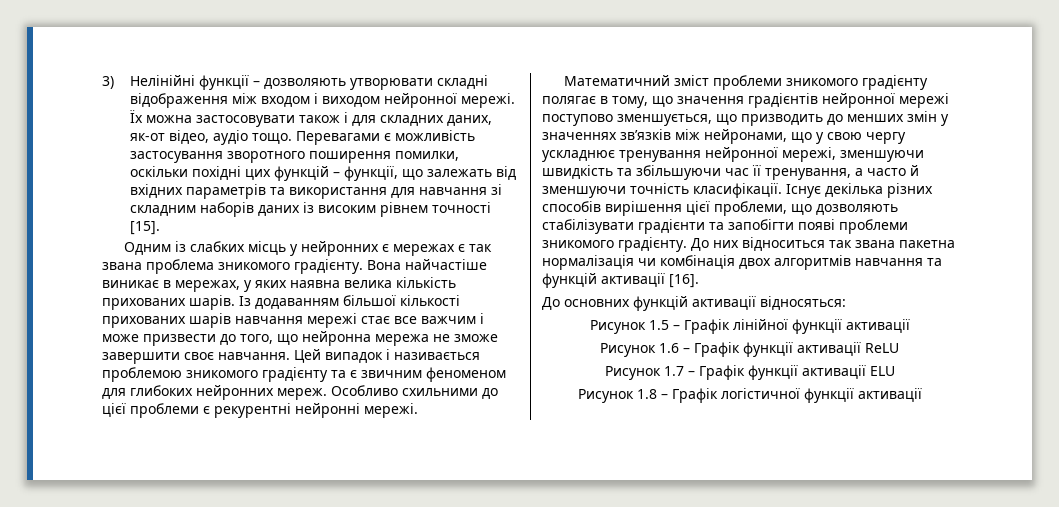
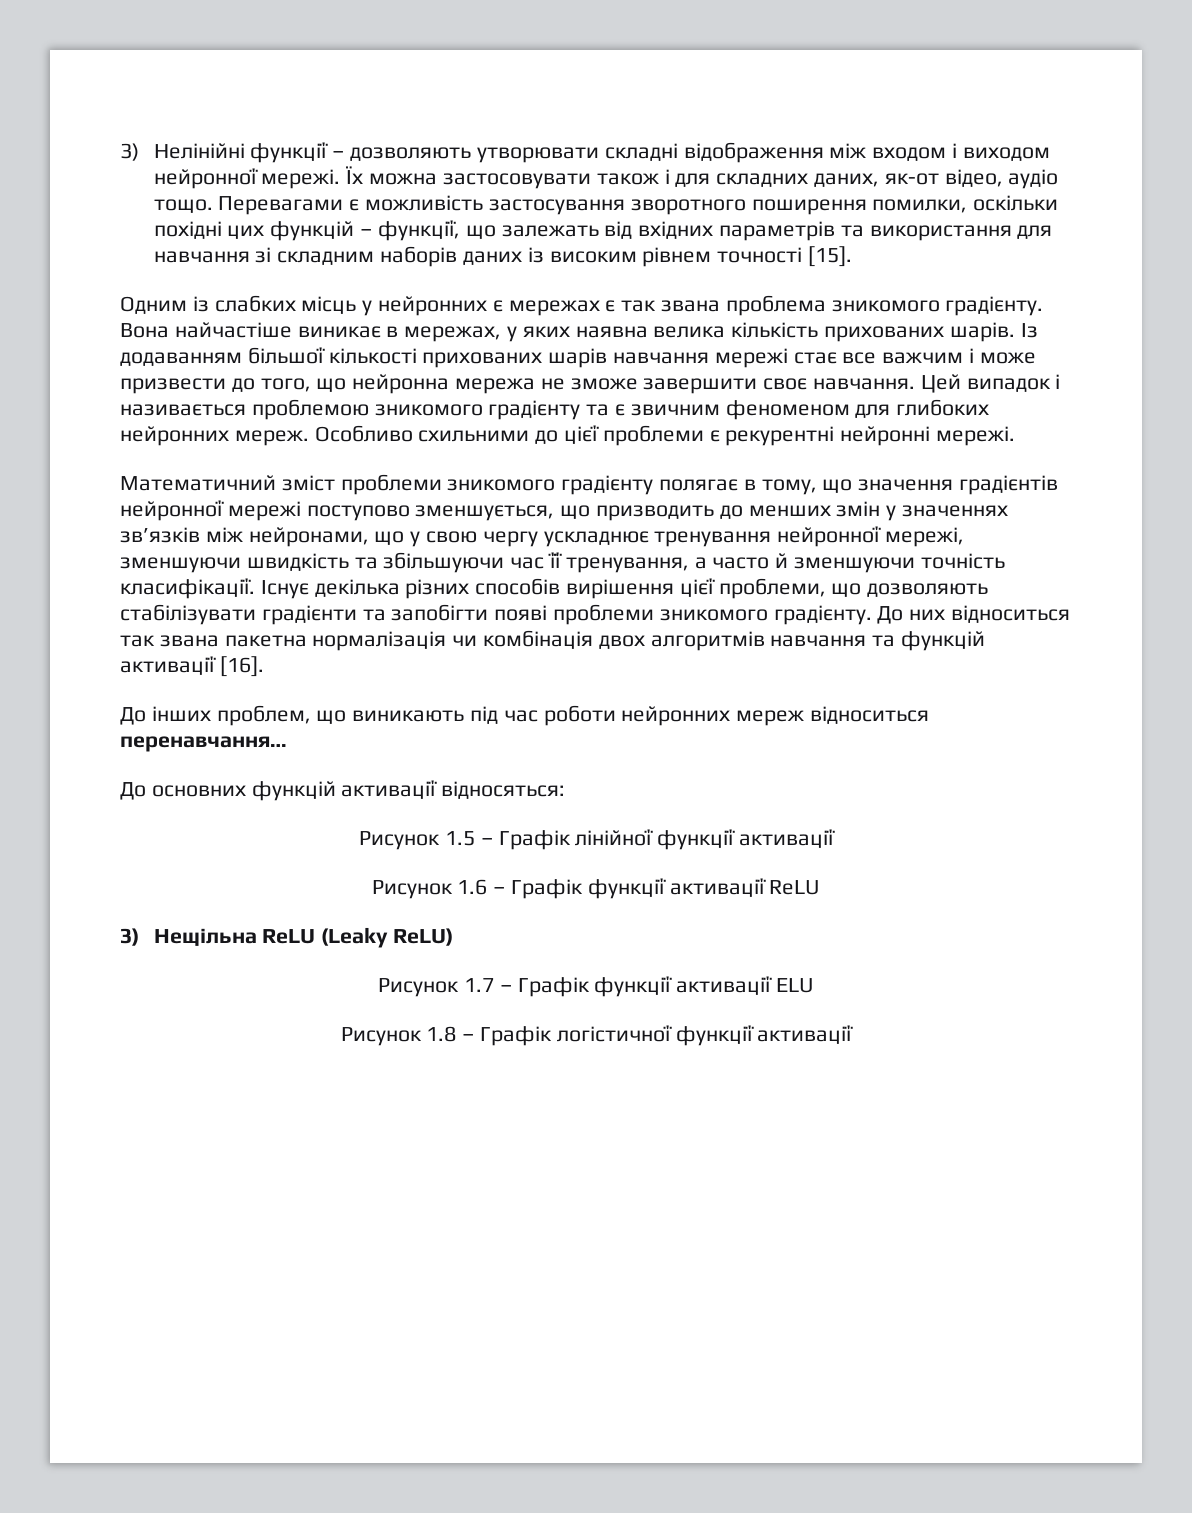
(699, 281) none -> [120,705,930,726] [120,736,287,752] // До інших проблем, що виникають під час роботи нейронних мереж відноситься перенавчання…
(899, 348) none -> [120,927,454,948] // 3) Нещільна ReLU (Leaky ReLU)

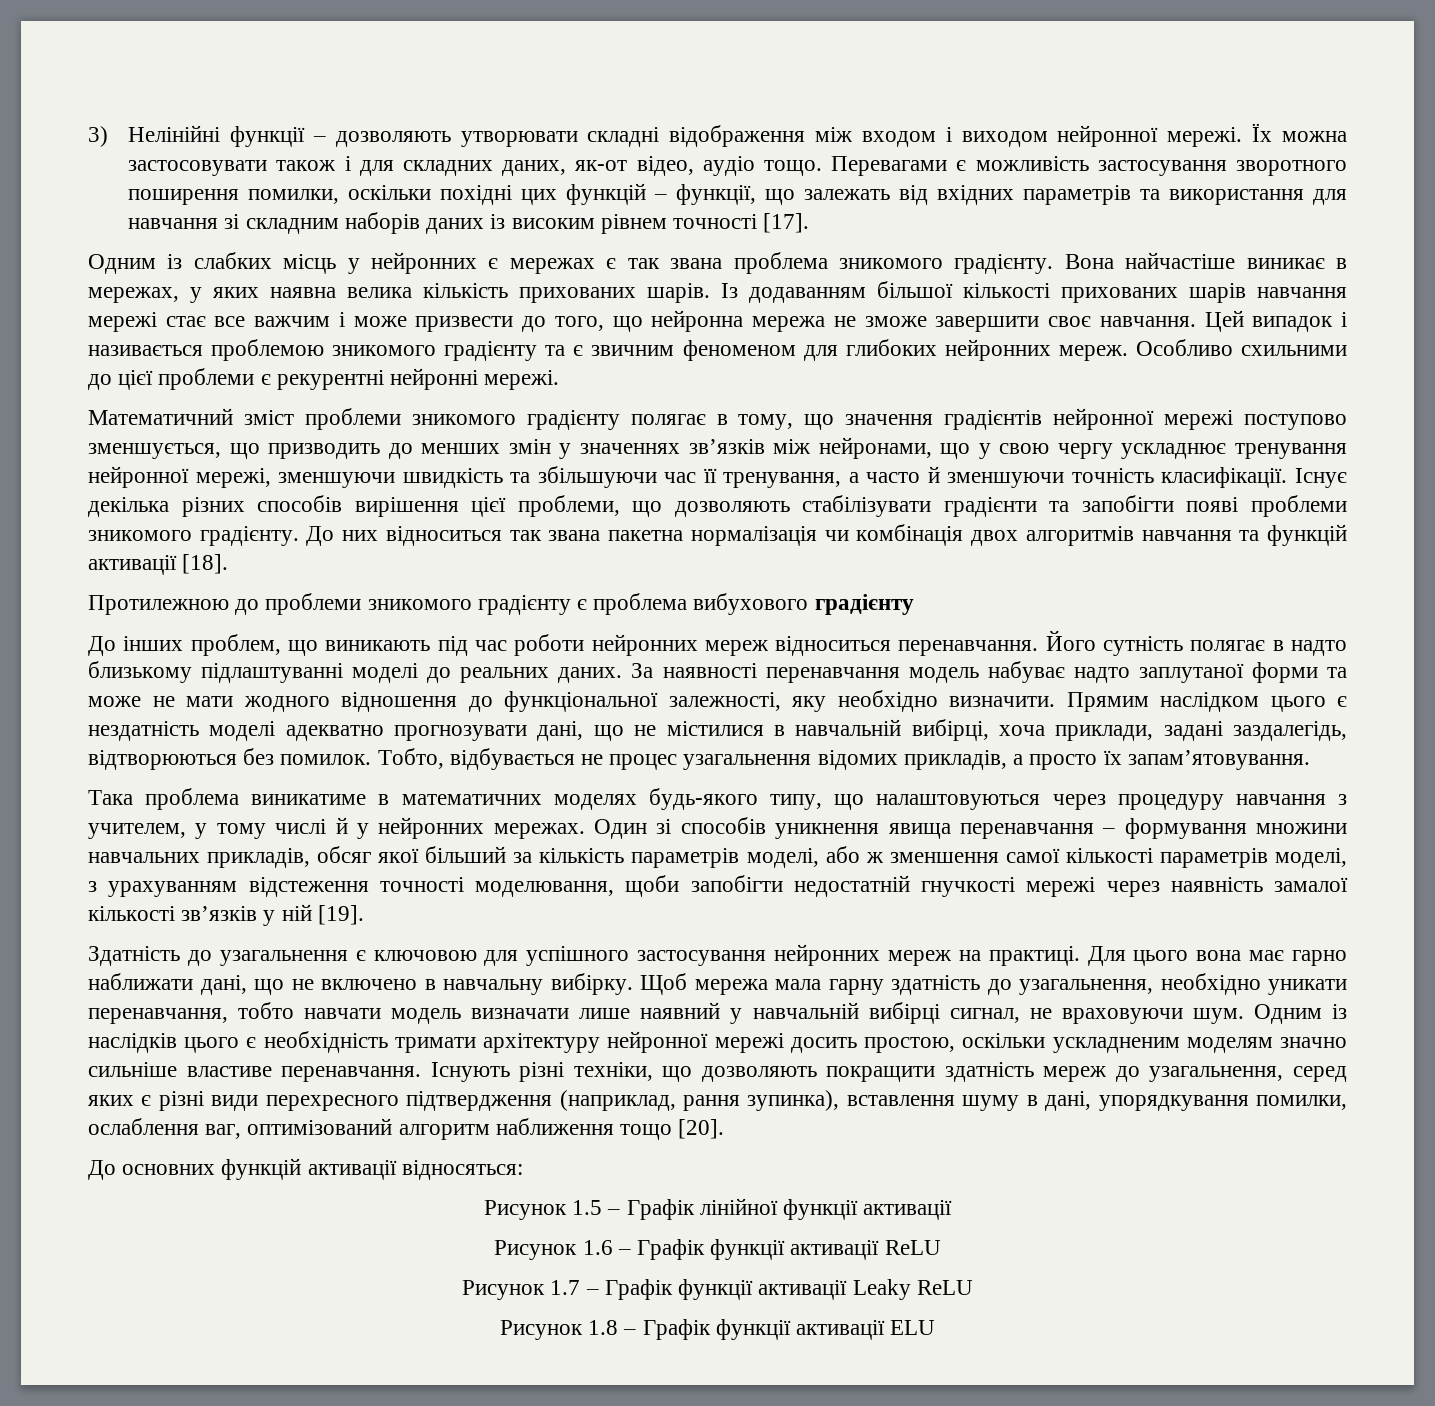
[807,246,852,267] [15]. -> [763,213,810,233] [17].
[219,656,264,677] [16]. -> [182,554,229,574] [88,593,914,615] [18]. // Протилежною до проблеми зникомого градієнту є проблема вибухового градієнту
[120,736,287,752] перенавчання… -> [898,630,1347,656] [88,661,1348,683] [88,690,1347,712] [88,719,1348,741] [88,748,1310,770] [88,788,1348,810] [88,817,1347,839] [88,846,1347,868] [88,875,1348,897] [88,904,364,926] [88,944,1347,966] [88,973,1347,995] [88,1002,1347,1024] [88,1031,1348,1053] [88,1062,1347,1082] [88,1090,1347,1111] [88,1118,725,1140] перенавчання. Його сутність полягає в надто близькому підлаштуванні моделі до реальних даних. За наявності перенавчання модель набуває надто заплутаної форми та може не мати жодного відношення до функціональної залежності, яку необхідно визначити. Прямим наслідком цього є нездатність моделі адекватно прогнозувати дані, що не містилися в навчальній вибірці, хоча приклади, задані заздалегідь, відтворюються без помилок. Тобто, відбувається не процес узагальнення відомих прикладів, а просто їх запам’ятовування. // Така проблема виникатиме в математичних моделях будь-якого типу, що налаштовуються через процедуру навчання з учителем, у тому числі й у нейронних мережах. Один зі способів уникнення явища перенавчання – формування множини навчальних прикладів, обсяг якої більший за кількість параметрів моделі, або ж зменшення самої кількості параметрів моделі, з урахуванням відстеження точності моделювання, щоби запобігти недостатній гнучкості мережі через наявність замалої кількості зв’язків у ній [19]. // Здатність до узагальнення є ключовою для успішного застосування нейронних мереж на практиці. Для цього вона має гарно наближати дані, що не включено в навчальну вибірку. Щоб мережа мала гарну здатність до узагальнення, необхідно уникати перенавчання, тобто навчати модель визначати лише наявний у навчальній вибірці сигнал, не враховуючи шум. Одним із наслідків цього є необхідність тримати архітектуру нейронної мережі досить простою, оскільки ускладненим моделям значно сильніше властиве перенавчання. Існують різні техніки, що дозволяють покращити здатність мереж до узагальнення, серед яких є різні види перехресного підтвердження (наприклад, рання зупинка), вставлення шуму в дані, упорядкування помилки, ослаблення ваг, оптимізований алгоритм наближення тощо [20].
[120,927,454,948] // 3) Нещільна ReLU (Leaky ReLU) -> (941, 1247) none
[775,978,814,993] ELU -> [852,1279,973,1300] Leaky ReLU
[556,1025,854,1046] логістичної функції активації -> [715,1319,936,1340] функції активації ELU

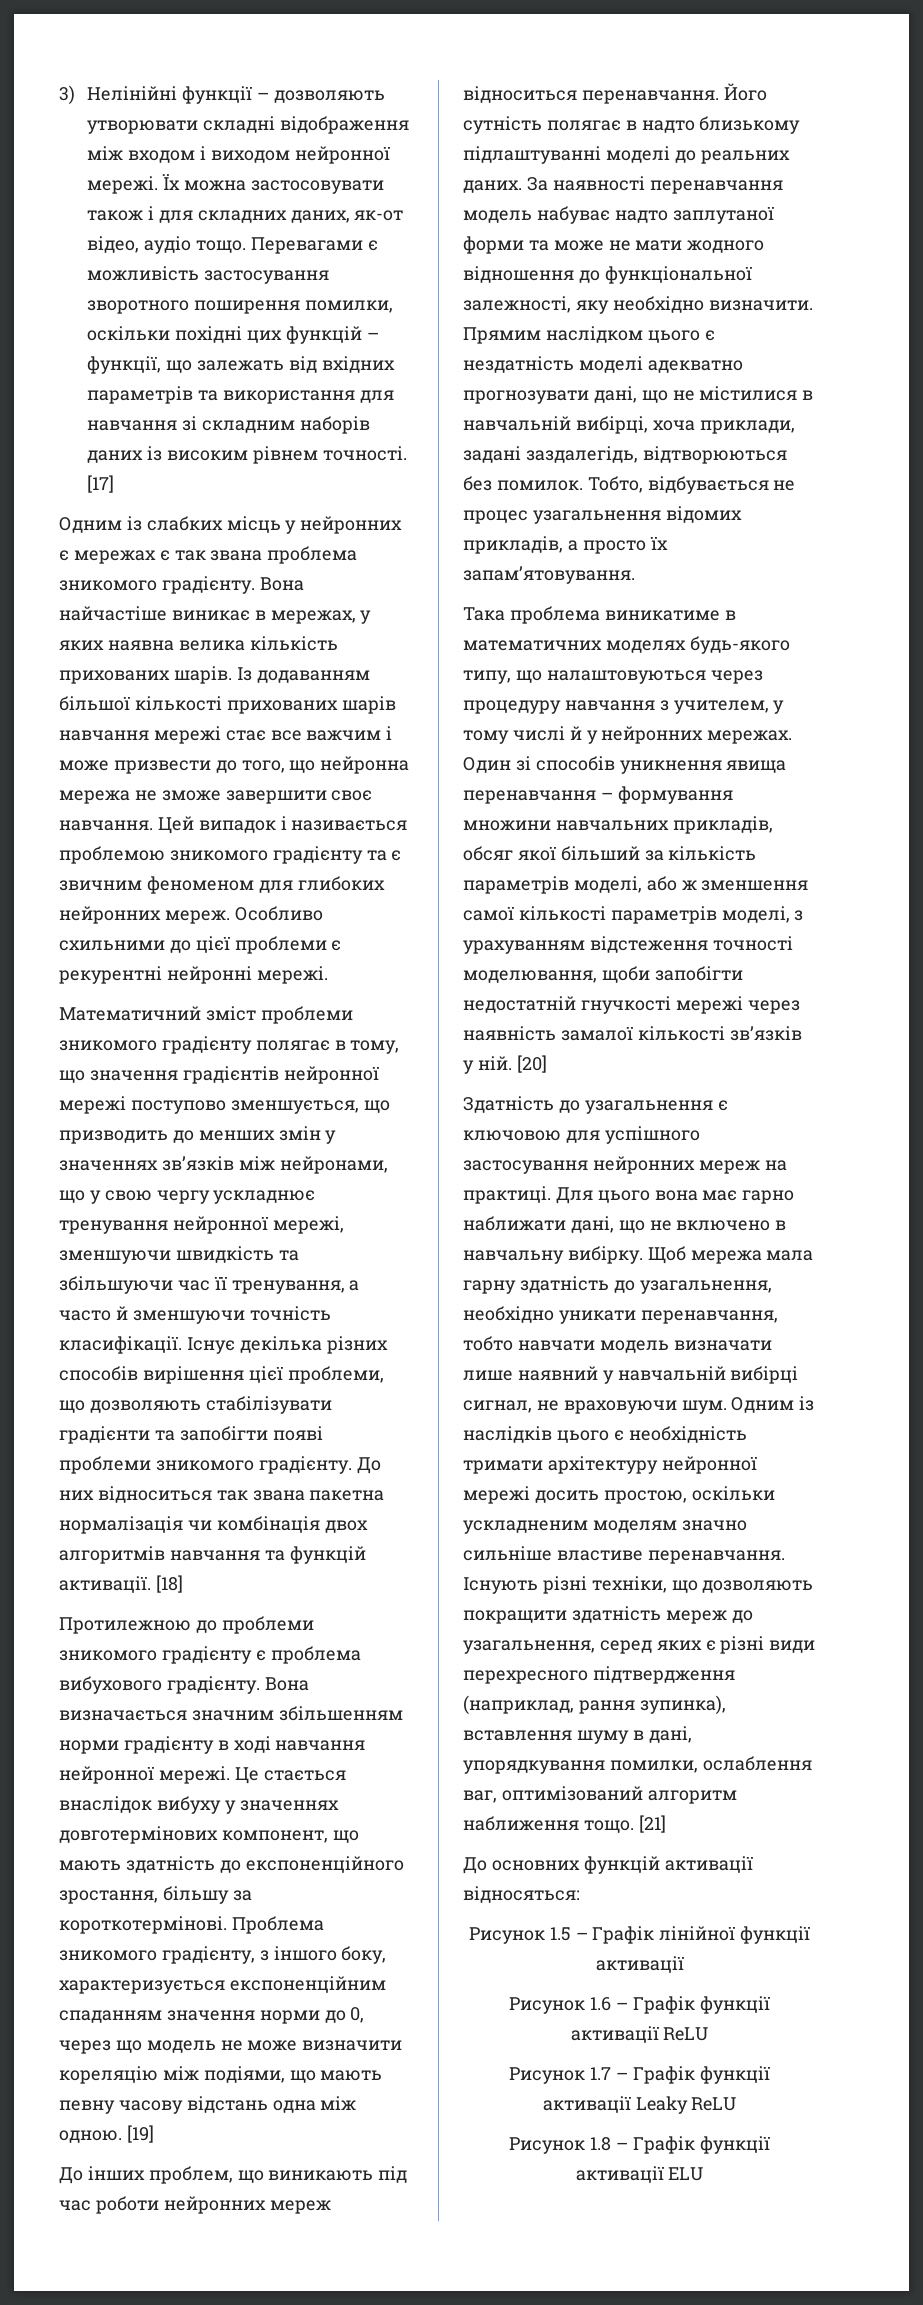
[672,213,810,233] точності [17]. -> [322,446,407,461] [87,475,115,493] точності. [17]
[88,554,229,575] активації [18]. -> [59,1575,183,1593] активації. [18]
[814,594,914,615] градієнту -> [166,1676,309,1694] [59,1706,403,1721] [59,1736,366,1754] [59,1766,346,1784] [59,1796,339,1814] [59,1826,359,1844] [59,1856,404,1873] [59,1886,252,1904] [59,1916,324,1934] [59,1946,387,1964] [59,1976,386,1994] [59,2007,365,2024] [59,2040,403,2054] [59,2066,383,2084] [59,2096,357,2114] [59,2125,154,2143] градієнту. Вона визначається значним збільшенням норми градієнту в ході навчання нейронної мережі. Це стається внаслідок вибуху у значеннях довготермінових компонент, що мають здатність до експоненційного зростання, більшу за короткотермінові. Проблема зникомого градієнту, з іншого боку, характеризується експоненційним спаданням значення норми до 0, через що модель не може визначити кореляцію між подіями, що мають певну часову відстань одна між одною. [19]
[281,904,364,925] ній [19]. -> [477,1055,547,1073] ній. [20]
[620,1119,725,1140] тощо [20]. -> [583,1815,666,1833] тощо. [21]

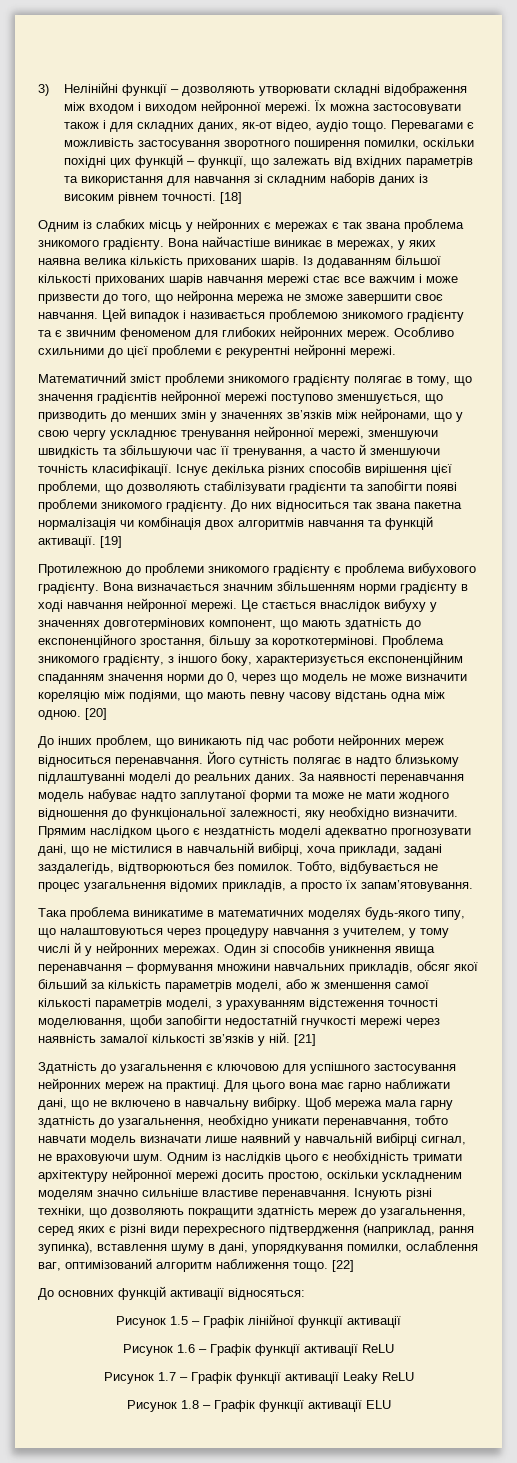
[87,475,115,493] [17] -> [219,192,242,204] [18]
[155,1575,183,1593] [18] -> [100,536,122,548] [19]
[126,2125,154,2143] [19] -> [85,708,107,720] [20]
[516,1055,547,1073] [20] -> [294,1034,316,1046] [21]
[638,1815,666,1833] [21] -> [332,1260,354,1272] [22]

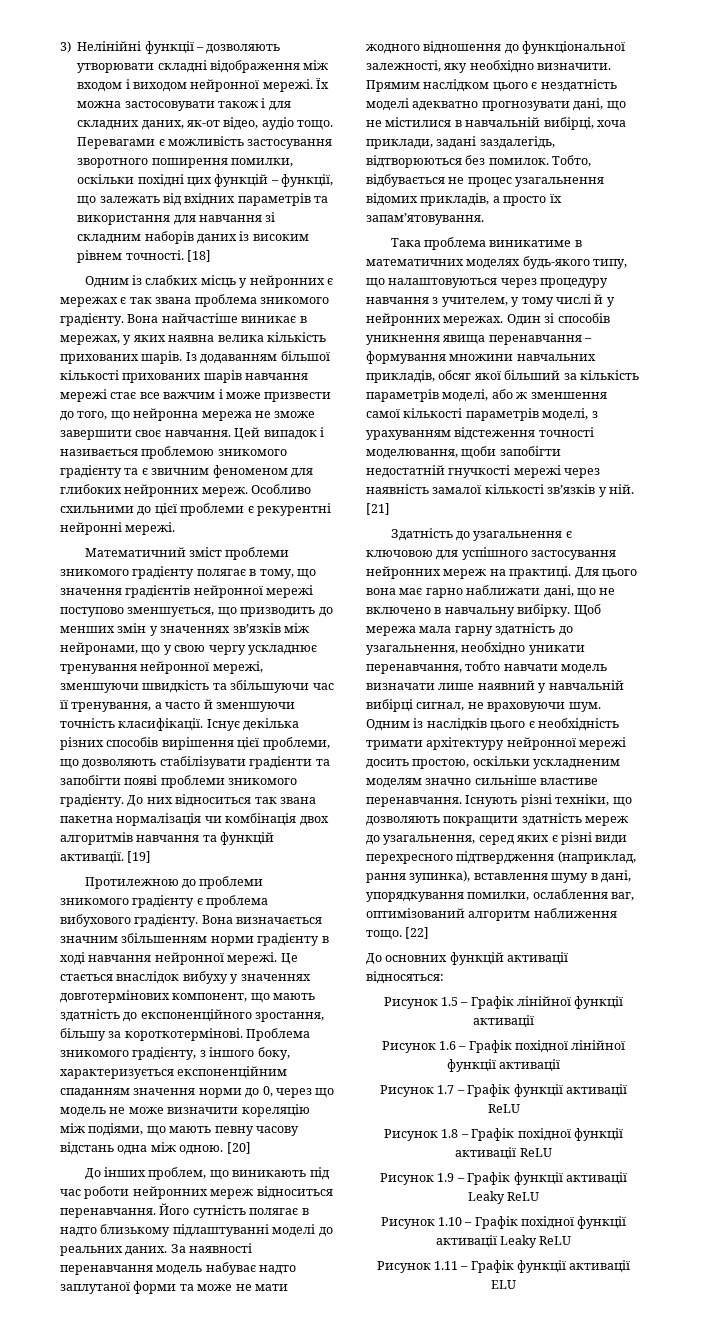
[255,1344,394,1356] [103,1372,176,1384] функції активації ReLU // Рисунок 1.7 -> [515,1040,626,1053] [446,1059,561,1072] [380,1084,627,1097] [487,1104,520,1113] [384,1128,623,1141] [455,1147,552,1160] [380,1173,455,1185] похідної лінійної функції активації // Рисунок 1.7 – Графік функції активації ReLU // Рисунок 1.8 – Графік похідної функції активації ReLU // Рисунок 1.9
[180,1400,199,1409] 1.8 -> [437,1216,627,1229] [435,1235,572,1248] [376,1261,458,1273] 1.10 – Графік похідної функції активації Leaky ReLU // Рисунок 1.11

